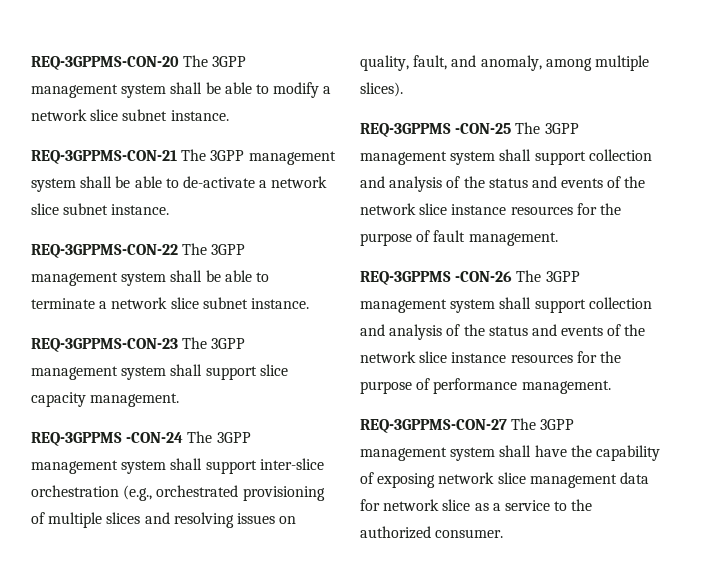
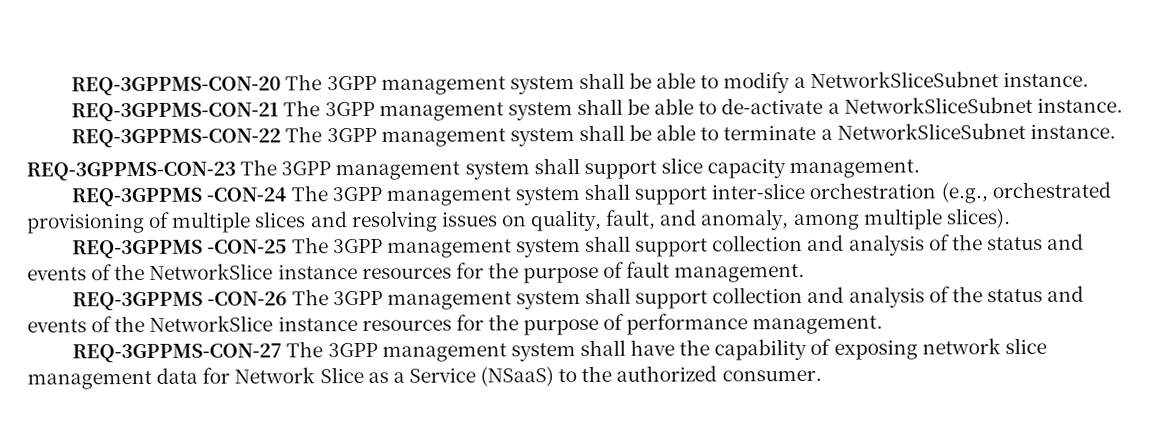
[31,109,168,121] network slice subnet -> [809,71,999,88] NetworkSliceSubnet
[271,176,328,188] [31,203,109,215] network slice subnet -> [843,96,1033,114] NetworkSliceSubnet
[111,297,248,309] network slice subnet -> [836,122,1026,140] NetworkSliceSubnet
[360,203,448,215] network slice -> [149,263,274,280] NetworkSlice
[360,351,448,363] network slice -> [149,315,274,332] NetworkSlice
[383,499,550,511] network slice as a service -> [234,366,555,387] Network Slice as a Service (NSaaS)

